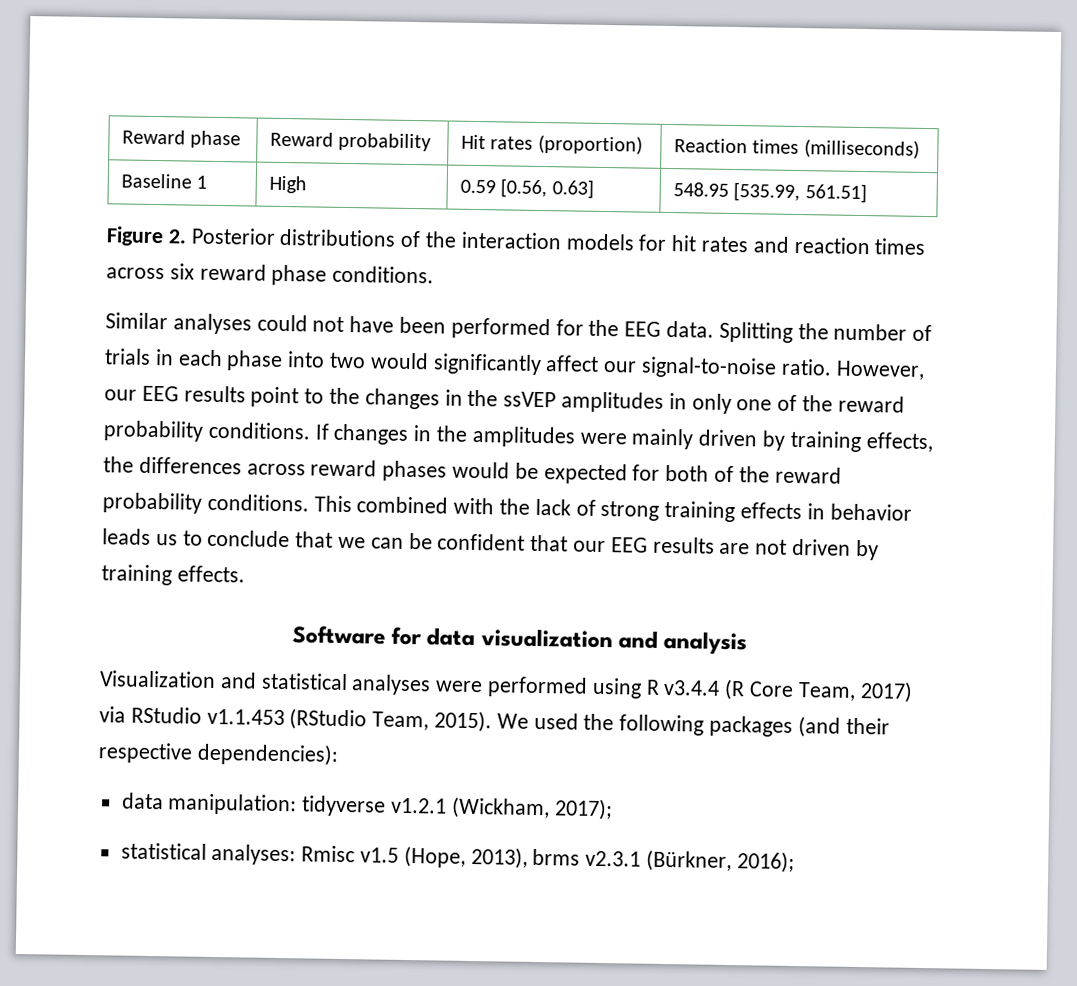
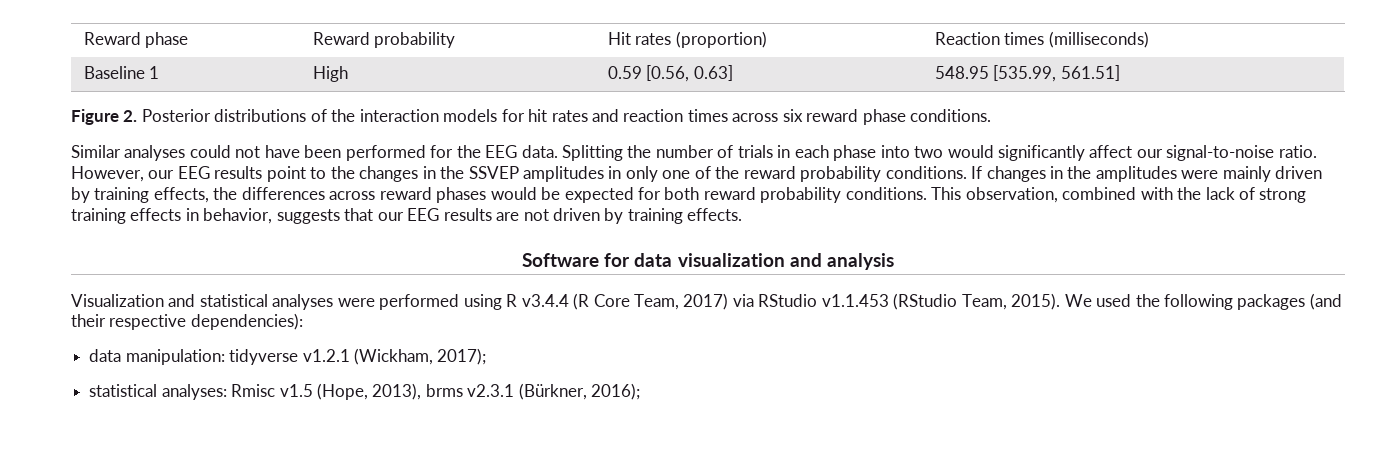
[503,391,557,408] ssVEP -> [468,166,519,179] SSVEP
[714,465,770,483] of the -> (700, 193) none
(352, 504) none -> [965,187,1058,203] observation,
[829,503,912,521] [102,528,526,551] behavior leads us to conclude that we can be confident -> [203,208,340,224] behavior, suggests

